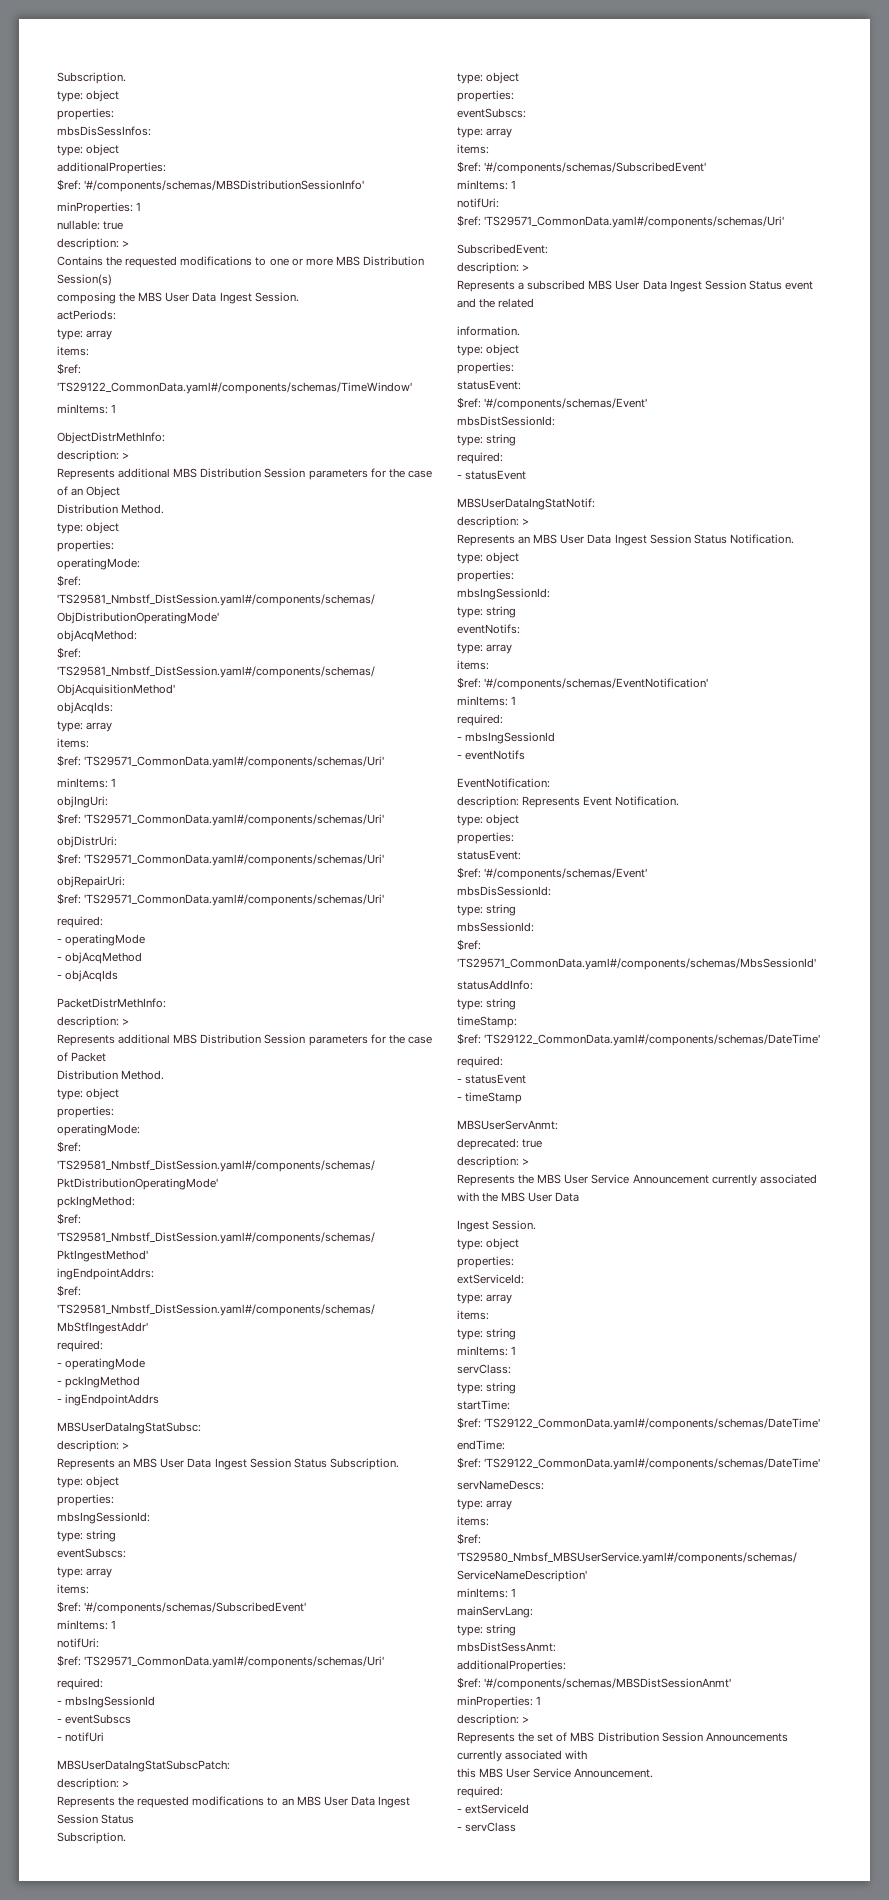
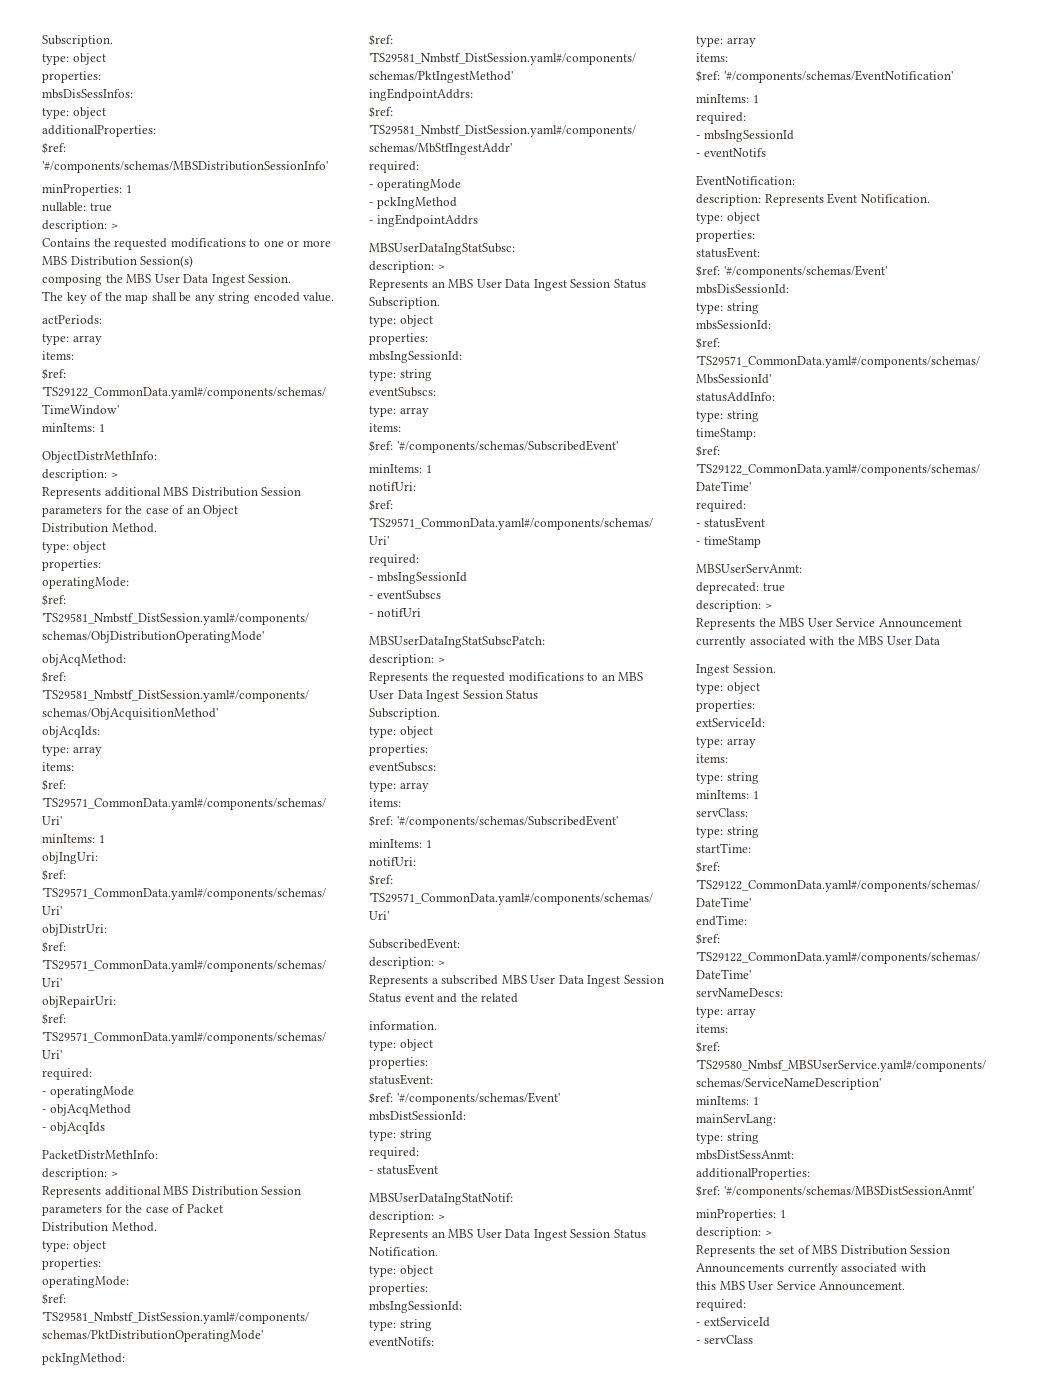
(299, 297) none -> [42,291,335,304] // The key of the map shall be any string encoded value.

